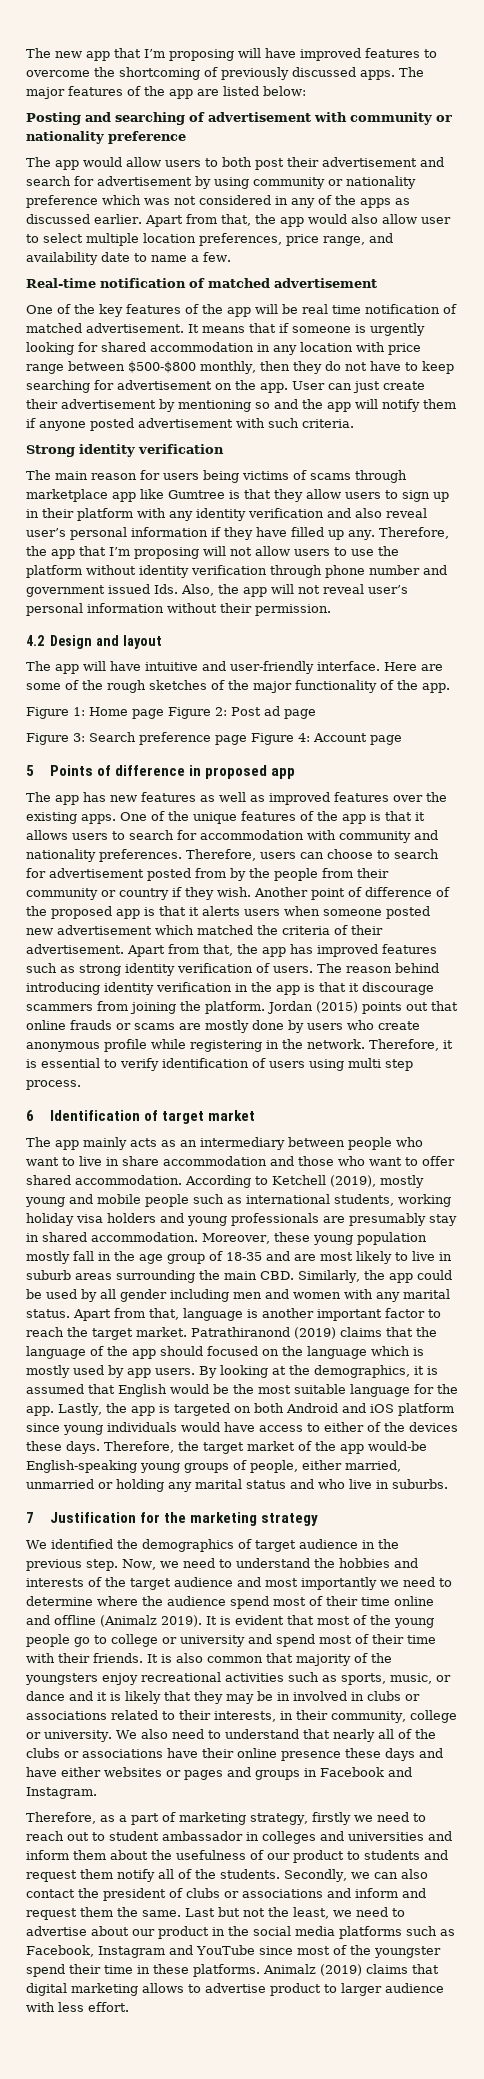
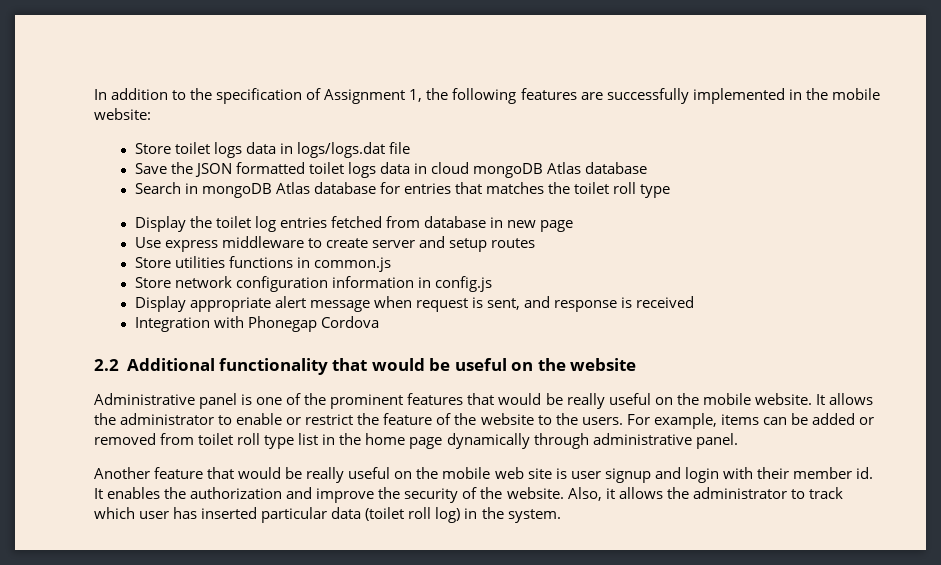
[26,48,437,61] [26,67,424,80] [26,86,306,99] [26,112,452,125] [26,131,186,144] [26,157,444,170] [26,176,416,189] [26,195,410,208] [26,214,451,227] [26,233,393,246] [26,252,231,265] [26,278,377,288] [26,304,457,317] [26,323,425,336] [26,342,421,355] [26,361,454,374] [26,380,425,393] [26,399,456,412] [26,418,354,431] [26,444,224,457] [26,470,407,483] [26,489,449,502] [26,508,427,521] [26,527,449,540] [26,546,399,559] [26,565,447,578] [26,584,408,597] [26,603,331,616] [26,635,162,649] [26,661,443,674] [26,680,450,693] [26,706,316,719] [26,732,402,745] [26,765,295,779] [26,792,447,805] [26,811,425,824] [26,830,438,843] [26,849,439,862] [26,868,389,881] [26,887,450,900] [26,906,430,919] [26,925,383,935] [26,944,437,957] [26,963,439,976] [26,982,434,995] [26,1001,458,1014] [26,1020,420,1033] [26,1039,453,1052] [26,1058,413,1071] [26,1080,81,1090] [26,1110,255,1124] [26,1137,423,1150] [26,1156,455,1166] [26,1175,424,1188] [25,1194,451,1207] [26,1213,457,1226] [26,1232,427,1245] [26,1251,452,1264] [26,1270,452,1283] [26,1289,450,1302] [26,1308,441,1321] [26,1327,437,1340] [26,1346,424,1359] [26,1365,438,1378] [26,1384,458,1397] [26,1403,454,1416] [26,1422,458,1435] [26,1441,427,1454] [26,1460,401,1473] [26,1479,448,1492] [26,1512,318,1526] [26,1539,399,1552] [26,1558,418,1571] [26,1577,452,1590] [26,1596,434,1609] [26,1615,434,1628] [26,1634,436,1647] [26,1653,392,1666] [25,1672,451,1685] [26,1691,420,1704] [26,1710,457,1723] [26,1729,436,1742] [26,1748,443,1761] [26,1767,412,1780] [26,1787,97,1799] [26,1812,426,1825] [26,1831,452,1844] [26,1850,448,1863] [26,1869,428,1882] [26,1888,426,1901] [26,1907,405,1920] [26,1926,455,1939] [26,1945,441,1958] [26,1964,439,1977] [26,1983,444,1996] [26,2002,129,2012] The new app that I’m proposing will have improved features to overcome the shortcoming of previously discussed apps. The major features of the app are listed below: // Posting and searching of advertisement with community or nationality preference // The app would allow users to both post their advertisement and search for advertisement by using community or nationality preference which was not considered in any of the apps as discussed earlier. Apart from that, the app would also allow user to select multiple location preferences, price range, and availability date to name a few. // Real-time notification of matched advertisement // One of the key features of the app will be real time notification of matched advertisement. It means that if someone is urgently looking for shared accommodation in any location with price range between $500-$800 monthly, then they do not have to keep searching for advertisement on the app. User can just create their advertisement by mentioning so and the app will notify them if anyone posted advertisement with such criteria. // Strong identity verification // The main reason for users being victims of scams through marketplace app like Gumtree is that they allow users to sign up in their platform with any identity verification and also reveal user’s personal information if they have filled up any. Therefore, the app that I’m proposing will not allow users to use the platform without identity verification through phone number and government issued Ids. Also, the app will not reveal user’s personal information without their permission. // 4.2 Design and layout // The app will have intuitive and user-friendly interface. Here are some of the rough sketches of the major functionality of the app. // Figure 1: Home page Figure 2: Post ad page // Figure 3: Search preference page Figure 4: Account page // 5 Points of difference in proposed app // The app has new features as well as improved features over the existing apps. One of the unique features of the app is that it allows users to search for accommodation with community and nationality preferences. Therefore, users can choose to search for advertisement posted from by the people from their community or country if they wish. Another point of difference of the proposed app is that it alerts users when someone posted new advertisement which matched the criteria of their advertisement. Apart from that, the app has improved features such as strong identity verification of users. The reason behind introducing identity verification in the app is that it discourage scammers from joining the platform. Jordan (2015) points out that online frauds or scams are mostly done by users who create anonymous profile while registering in the network. Therefore, it is essential to verify identification of users using multi step process. // 6 Identification of target market // The app mainly acts as an intermediary between people who want to live in share accommodation and those who want to offer shared accommodation. According to Ketchell (2019), mostly young and mobile people such as international students, working holiday visa holders and young professionals are presumably stay in shared accommodation. Moreover, these young population mostly fall in the age group of 18-35 and are most likely to live in suburb areas surrounding the main CBD. Similarly, the app could be used by all gender including men and women with any marital status. Apart from that, language is another important factor to reach the target market. Patrathiranond (2019) claims that the language of the app should focused on the language which is mostly used by app users. By looking at the demographics, it is assumed that English would be the most suitable language for the app. Lastly, the app is targeted on both Android and iOS platform since young individuals would have access to either of the devices these days. Therefore, the target market of the app would-be English-speaking young groups of people, either married, unmarried or holding any marital status and who live in suburbs. // 7 Justification for the marketing strategy // We identified the demographics of target audience in the previous step. Now, we need to understand the hobbies and interests of the target audience and most importantly we need to determine where the audience spend most of their time online and offline (Animalz 2019). It is evident that most of the young people go to college or university and spend most of their time with their friends. It is also common that majority of the youngsters enjoy recreational activities such as sports, music, or dance and it is likely that they may be in involved in clubs or associations related to their interests, in their community, college or university. We also need to understand that nearly all of the clubs or associations have their online presence these days and have either websites or pages and groups in Facebook and Instagram. // Therefore, as a part of marketing strategy, firstly we need to reach out to student ambassador in colleges and universities and inform them about the usefulness of our product to students and request them notify all of the students. Secondly, we can also contact the president of clubs or associations and inform and request them the same. Last but not the least, we need to advertise about our product in the social media platforms such as Facebook, Instagram and YouTube since most of the youngster spend their time in these platforms. Animalz (2019) claims that digital marketing allows to advertise product to larger audience with less effort. -> [94,88,880,104] [94,108,151,120] [134,142,410,158] [134,162,648,178] [134,182,671,198] [134,216,574,232] [134,236,535,252] [134,256,391,272] [134,276,492,292] [134,296,695,312] [134,316,379,332] [94,358,637,375] [94,393,873,409] [94,413,874,429] [94,433,738,449] [94,467,873,483] [94,487,843,503] [94,507,561,523] In addition to the specification of Assignment 1, the following features are successfully implemented in the mobile website: // Store toilet logs data in logs/logs.dat file // Save the JSON formatted toilet logs data in cloud mongoDB Atlas database // Search in mongoDB Atlas database for entries that matches the toilet roll type // Display the toilet log entries fetched from database in new page // Use express middleware to create server and setup routes // Store utilities functions in common.js // Store network configuration information in config.js // Display appropriate alert message when request is sent, and response is received // Integration with Phonegap Cordova // 2.2 Additional functionality that would be useful on the website // Administrative panel is one of the prominent features that would be really useful on the mobile website. It allows the administrator to enable or restrict the feature of the website to the users. For example, items can be added or removed from toilet roll type list in the home page dynamically through administrative panel. // Another feature that would be really useful on the mobile web site is user signup and login with their member id. It enables the authorization and improve the security of the website. Also, it allows the administrator to track which user has inserted particular data (toilet roll log) in the system.

